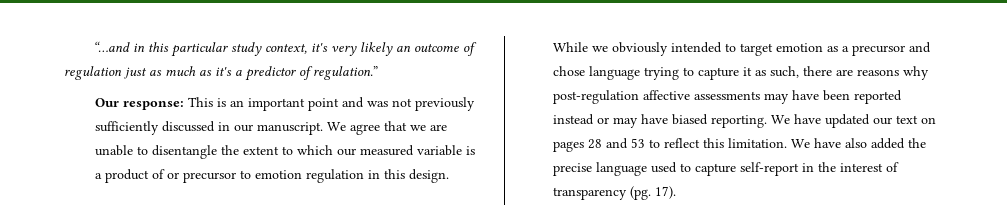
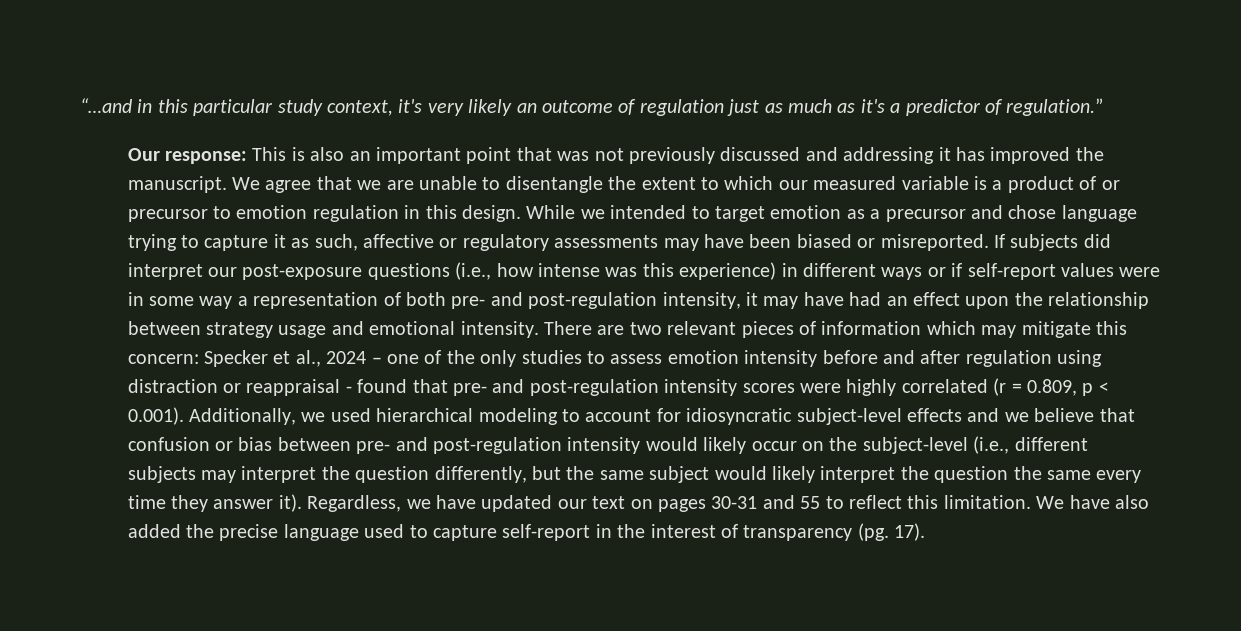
(227, 102) none -> [310,147,345,161] also
[342,97,365,108] and -> [516,147,552,161] that
[95,121,254,135] sufficiently discussed in our -> [720,147,1104,164] discussed and addressing it has improved the
[612,42,669,56] obviously -> (605, 214) none
[803,66,930,80] [553,90,903,104] [553,114,791,128] there are reasons why post-regulation affective assessments may have been reported instead or may have biased reporting. We -> [363,234,1111,251] [127,262,1161,280] [127,292,1150,309] [127,321,1128,338] [127,350,1103,367] [127,378,1109,396] [127,407,1135,425] [127,436,1088,454] [127,466,1142,483] [127,494,431,512] affective or regulatory assessments may have been biased or misreported. If subjects did interpret our post-exposure questions (i.e., how intense was this experience) in different ways or if self-report values were in some way a representation of both pre- and post-regulation intensity, it may have had an effect upon the relationship between strategy usage and emotional intensity. There are two relevant pieces of information which may mitigate this concern: Specker et al., 2024 – one of the only studies to assess emotion intensity before and after regulation using distraction or reappraisal - found that pre- and post-regulation intensity scores were highly correlated (r = 0.809, p < 0.001). Additionally, we used hierarchical modeling to account for idiosyncratic subject-level effects and we believe that confusion or bias between pre- and post-regulation intensity would likely occur on the subject-level (i.e., different subjects may interpret the question differently, but the same subject would likely interpret the question the same every time they answer it). Regardless, we
[588,138,646,149] 28 and 53 -> [711,495,821,509] 30-31 and 55

